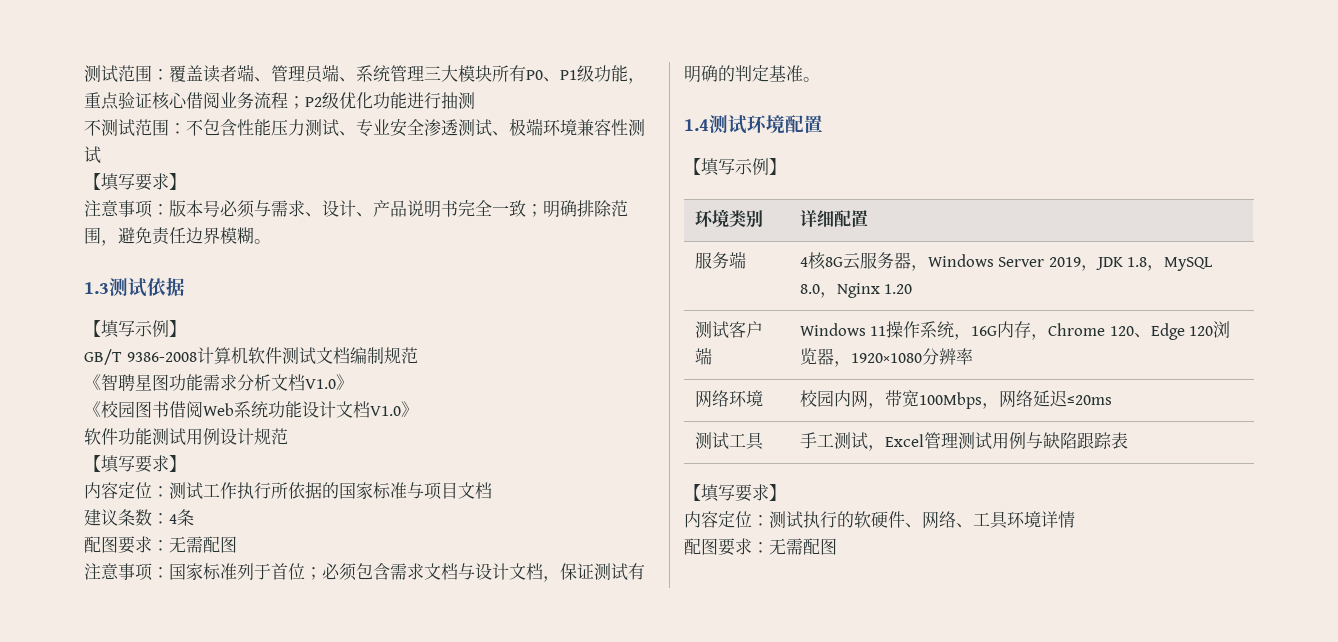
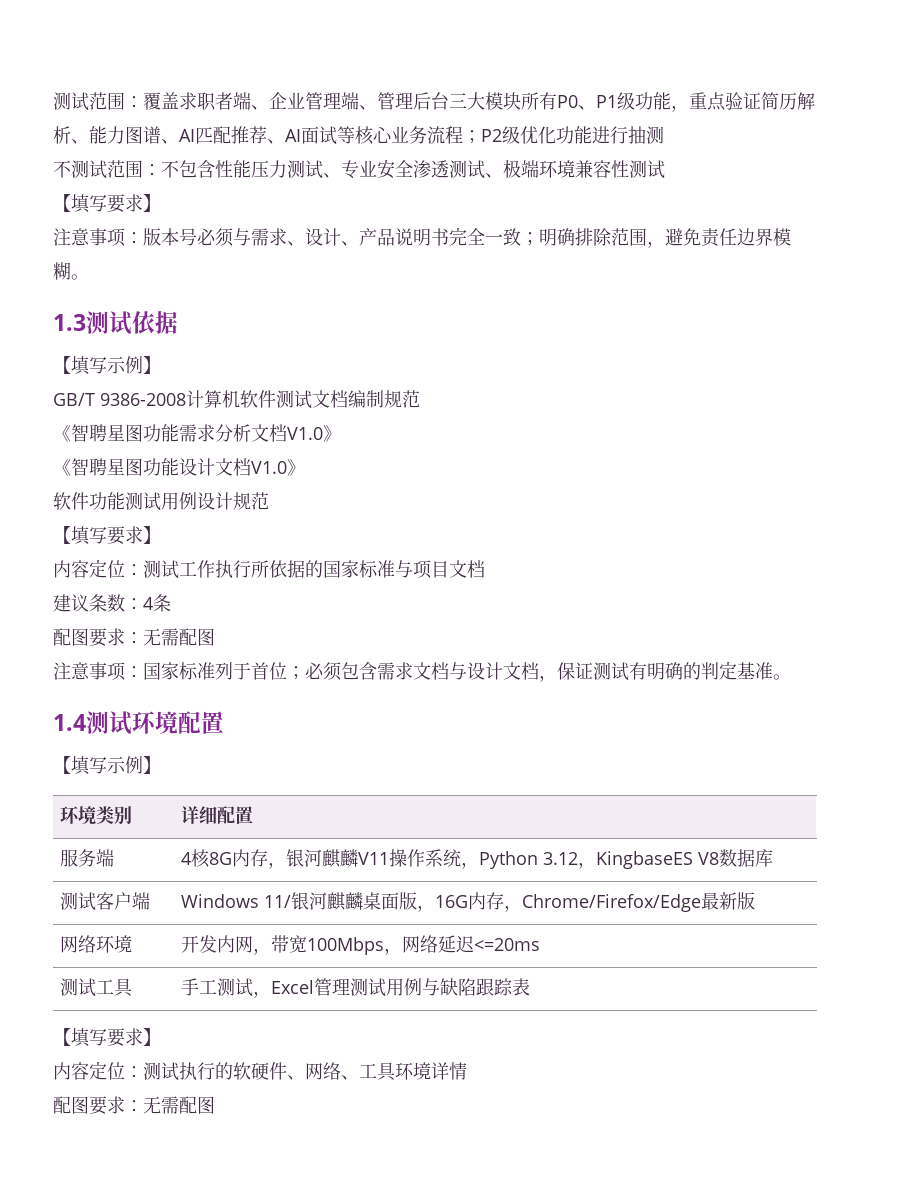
[203,64,424,83] 读者端、管理员端、系统管理 -> [179,92,449,111] 求职者端、企业管理端、管理后台
[152,92,220,110] 核心借阅 -> [761,92,815,110] [53,126,392,145] 简历解析、能力图谱、AI匹配推荐、AI面试等核心
[101,401,268,418] 校园图书借阅Web系统 -> [71,458,143,476] 智聘星图
[842,252,1214,271] [799,283,913,298] [694,321,763,339] [694,347,712,365] [799,321,1231,340] [799,348,973,367] 云服务器，Windows Server 2019，JDK 1.8，MySQL 8.0，Nginx 1.20 // 测试客户端 | Windows 11操作系统，16G内存，Chrome 120、Edge 120浏览器，1920×1080分辨率 -> [232,849,774,869] [60,892,151,911] [181,892,756,912] 内存，银河麒麟V11操作系统，Python 3.12，KingbaseES V8数据库 // 测试客户端 | Windows 11/银河麒麟桌面版，16G内存，Chrome/Firefox/Edge最新版
[799,390,834,407] 校园 -> [181,935,218,953] 开发
[1066,395,1112,405] ≤20ms -> [474,938,541,951] <=20ms

